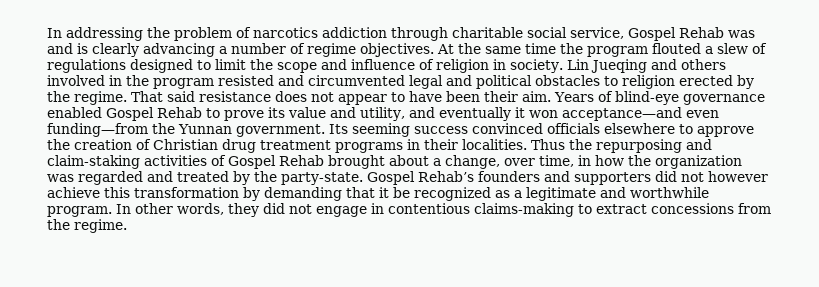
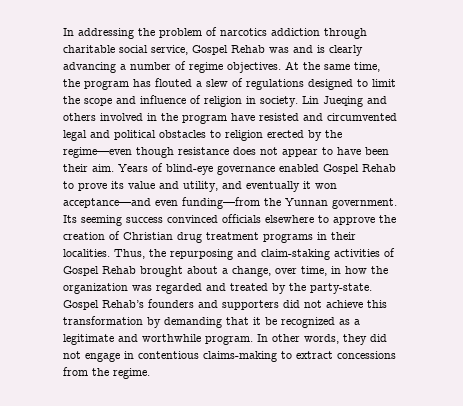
[525,43,648,57] time the program -> [354,62,380,72] [63,79,151,90] time, the program has
(214, 83) none -> [231,113,255,121] have
[74,91,195,105] regime. That said -> [63,147,174,158] regime—even though
[531,139,565,150] Thus -> [114,249,145,259] Thus,
[708,171,768,182] however -> (322, 304) none

